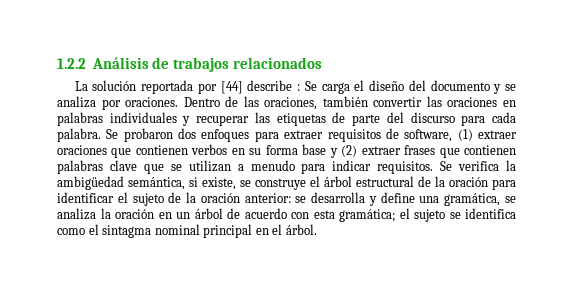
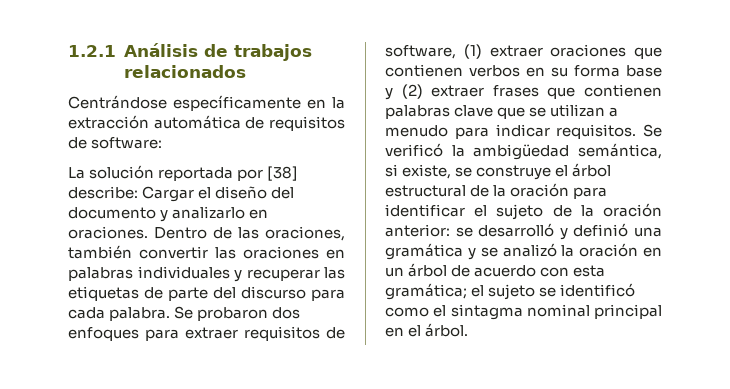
[57,58,86,69] 1.2.2 -> [68,45,116,57] 1.2.1
(323, 63) none -> [68,95,345,111] [68,115,346,131] [68,137,163,149] // Centrándose específicamente en la extracción automática de requisitos de software:
[220,80,350,94] [44] describe : Se carga -> [267,166,299,181] [68,186,195,202] [38] describe: Cargar
[504,84,516,91] [57,96,121,110] se analiza por -> [172,206,269,219] analizarlo en
[458,161,500,171] verifica -> [385,143,443,157] verificó
[311,192,516,206] [57,208,96,220] desarrolla y define una gramática, se analiza -> [478,223,662,240] [385,243,557,260] desarrolló y definió una gramática y se analizó
[465,208,516,219] identifica -> [560,283,636,297] identificó

